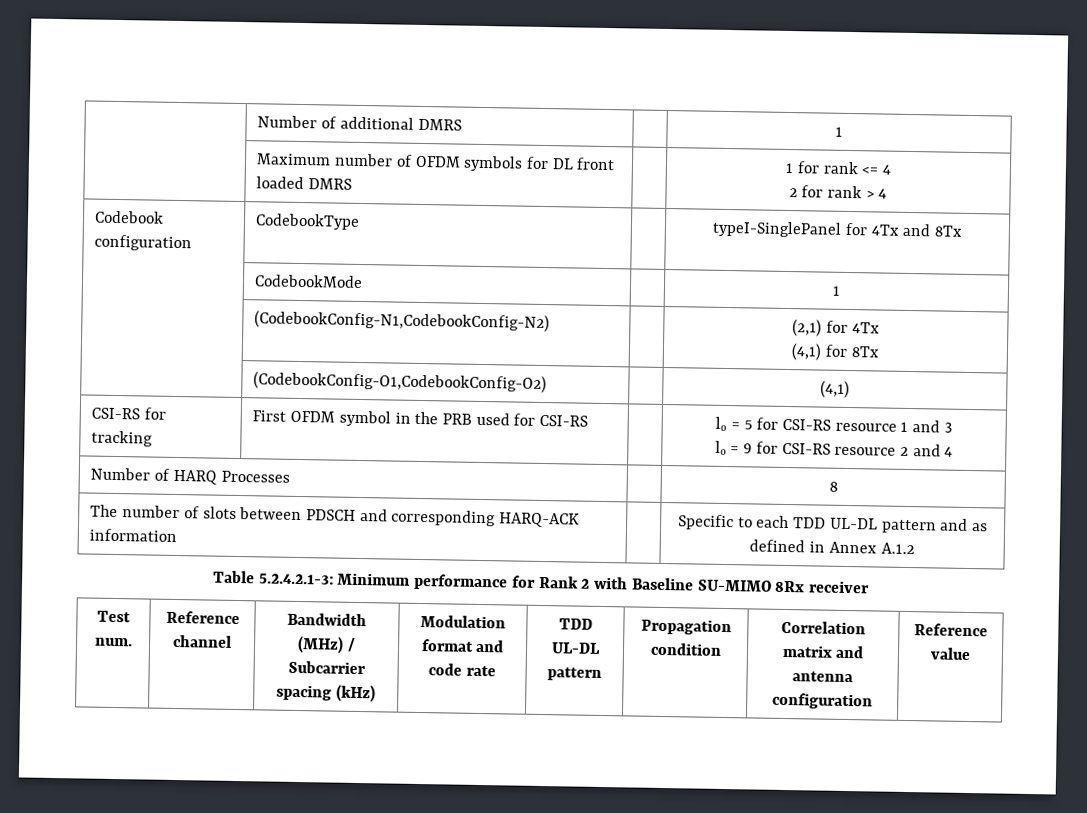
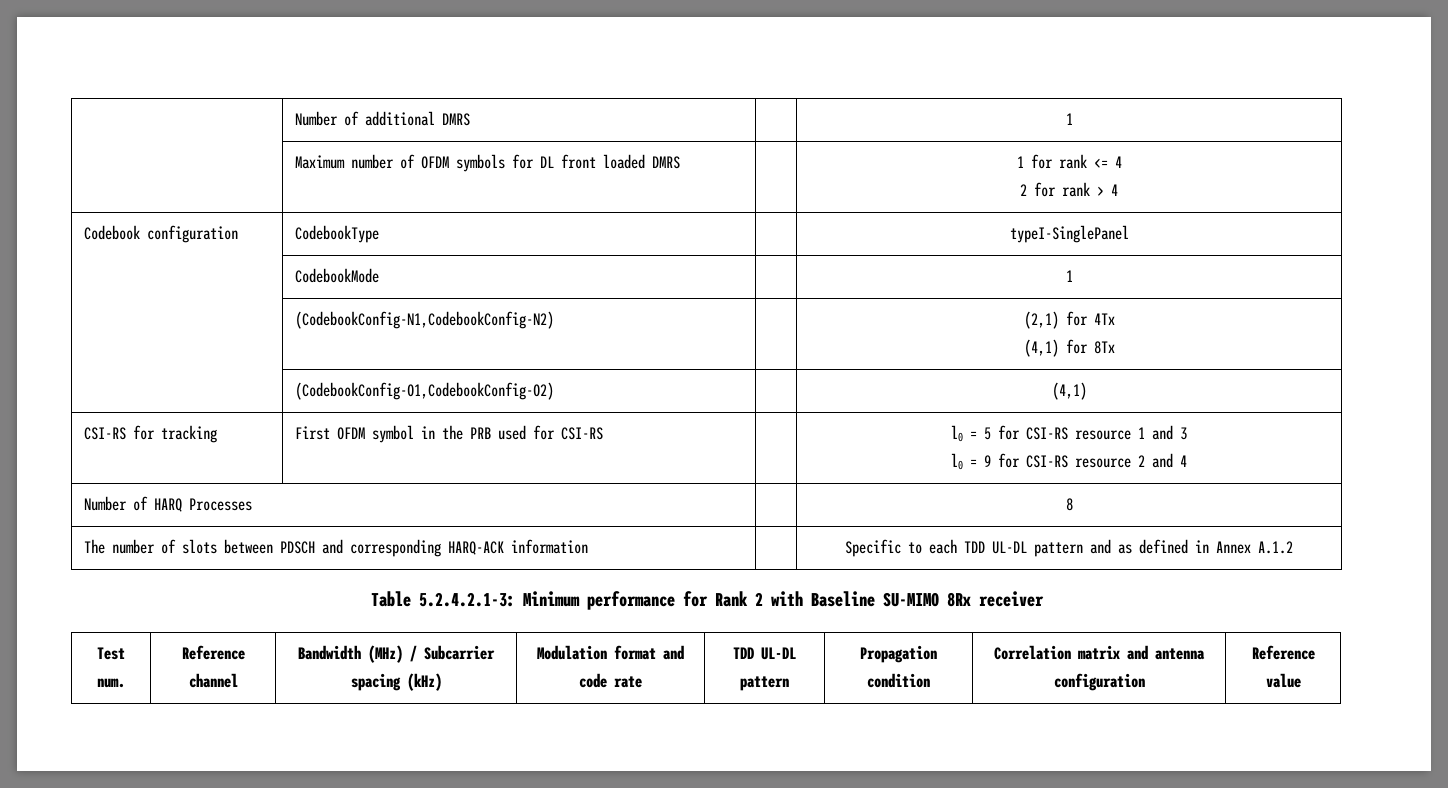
[844,222,963,237] for 4Tx and 8Tx -> (1129, 234) none

